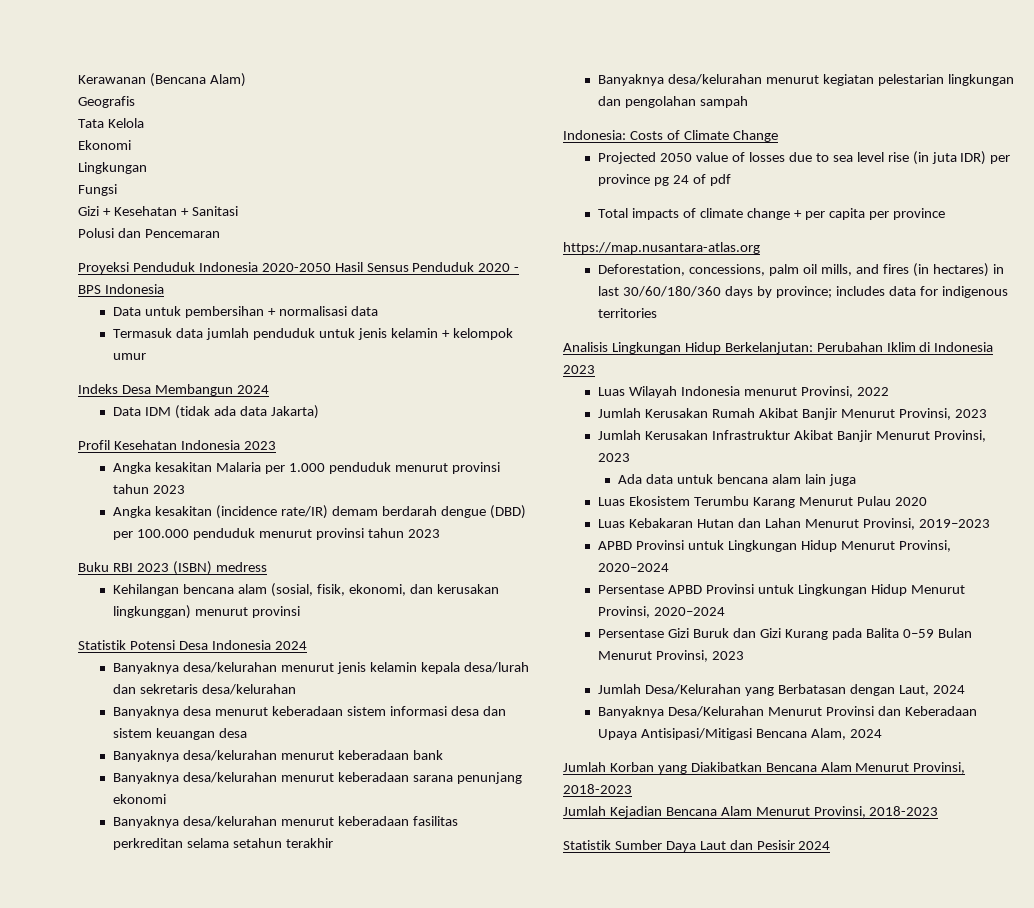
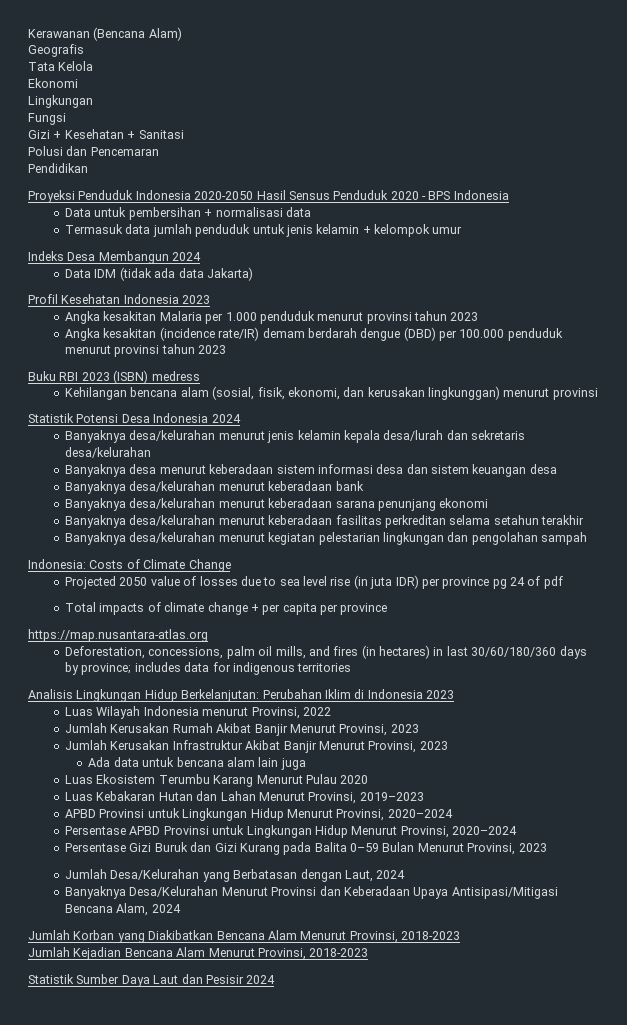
(220, 233) none -> [28,163,88,173] // Pendidikan

